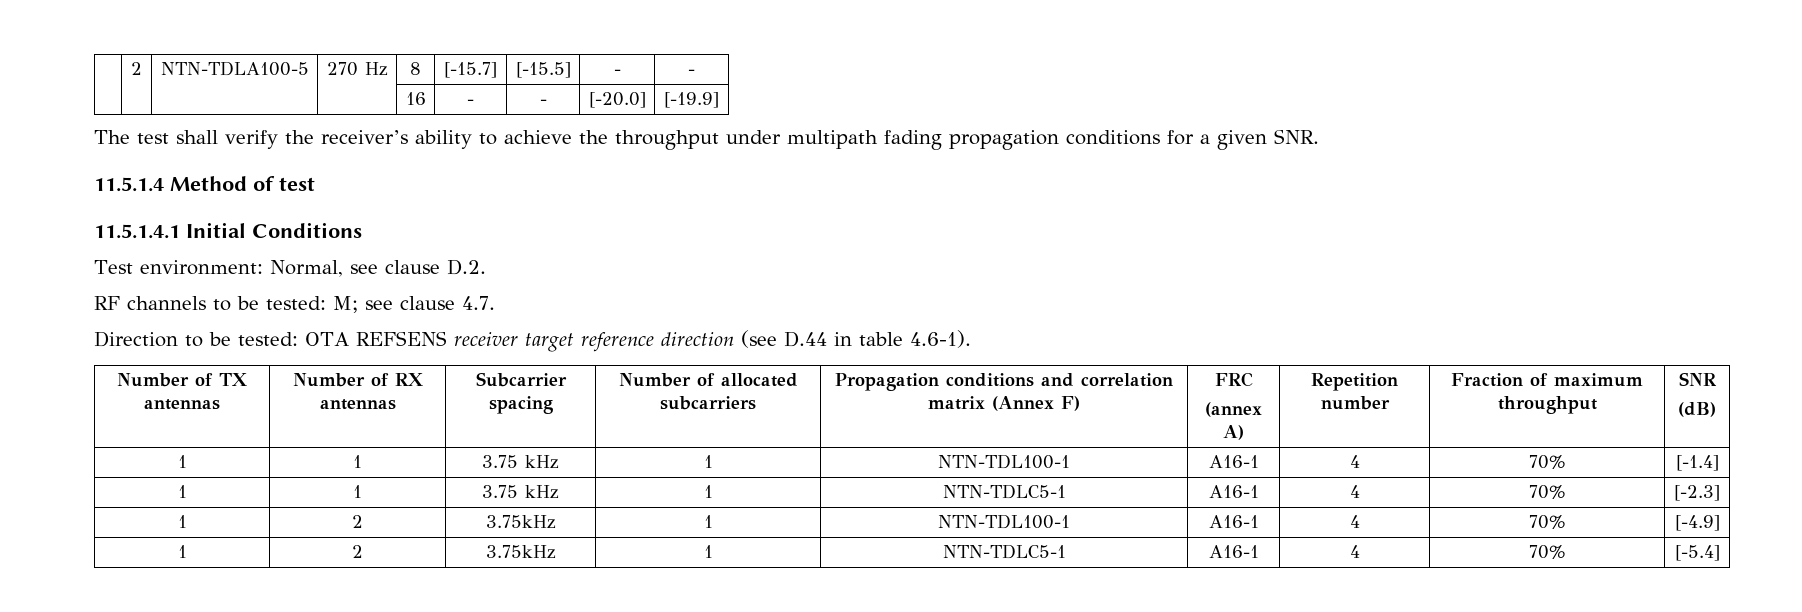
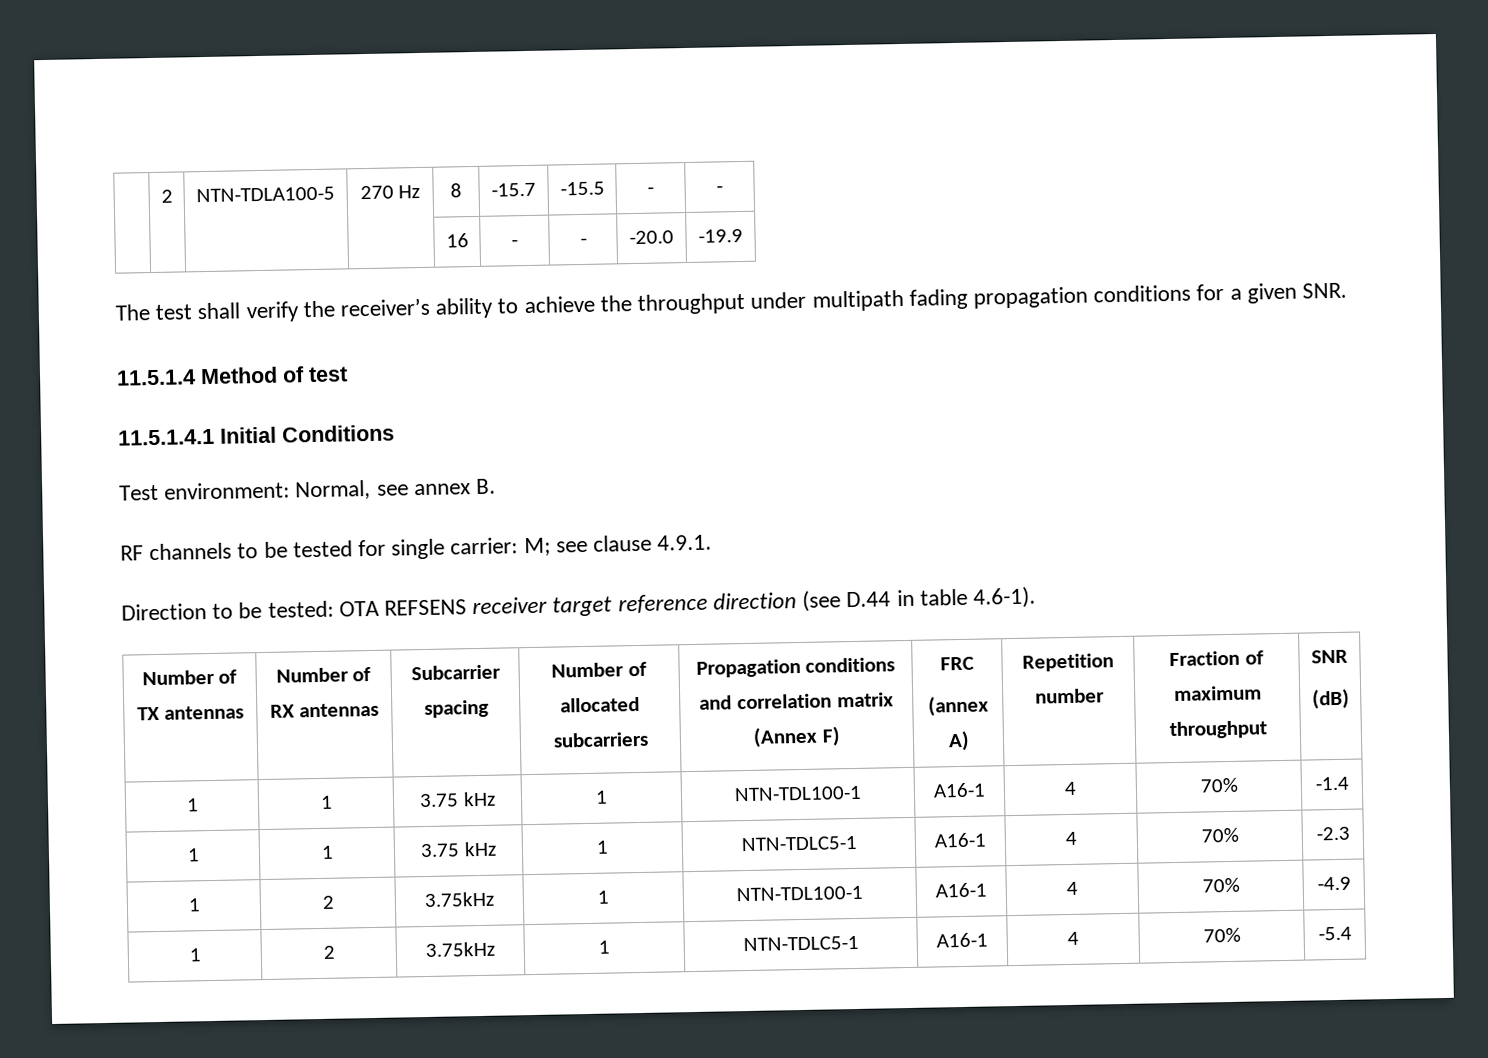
[444,62,497,78] [515,62,571,78] [-15.7] | [-15.5] -> [491,182,536,197] [559,181,605,196] -15.7 | -15.5
[588,92,646,108] [664,92,719,108] [-20.0] | [-19.9] -> [629,230,674,245] [698,228,743,243] -20.0 | -19.9
[384,259,486,275] clause D.2. -> [413,478,497,496] annex B.
[266,296,326,310] tested: -> [292,537,519,560] tested for single carrier:
[462,296,495,310] 4.7. -> [657,534,713,551] 4.9.1.
[1675,455,1719,471] [-1.4] -> [1314,776,1349,791] -1.4
[1674,485,1720,501] [-2.3] -> [1315,826,1350,841] -2.3
[1674,515,1720,531] [-4.9] -> [1316,876,1351,891] -4.9
[1674,545,1720,561] [-5.4] -> [1317,926,1352,941] -5.4

